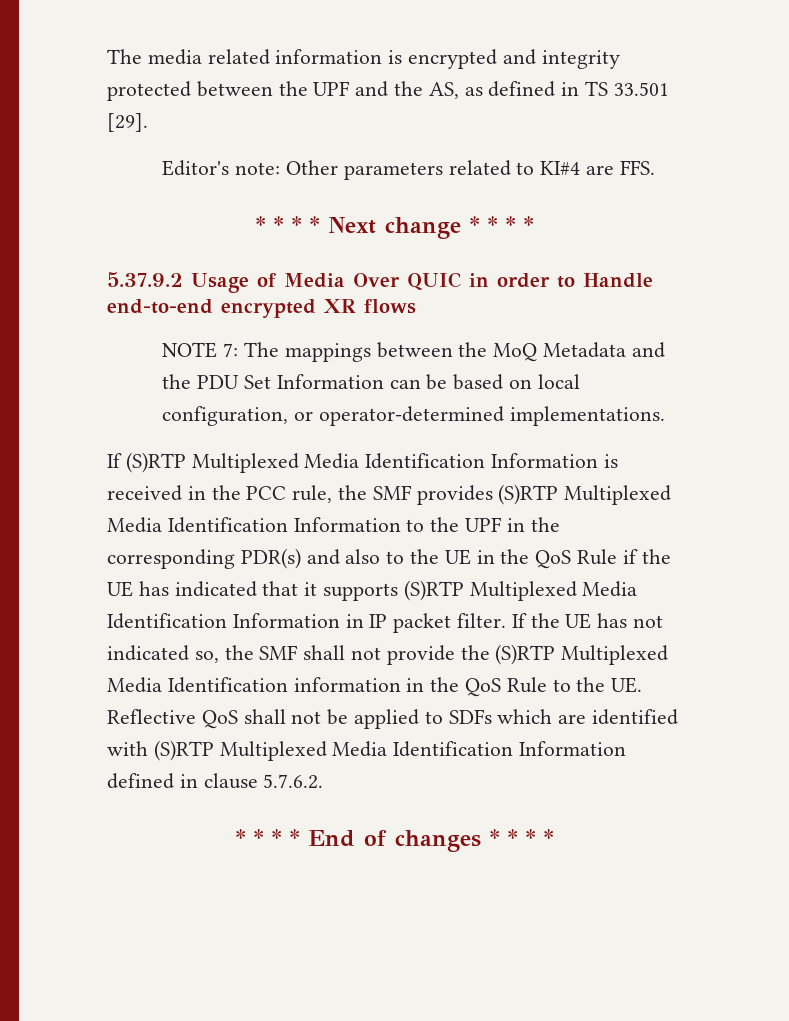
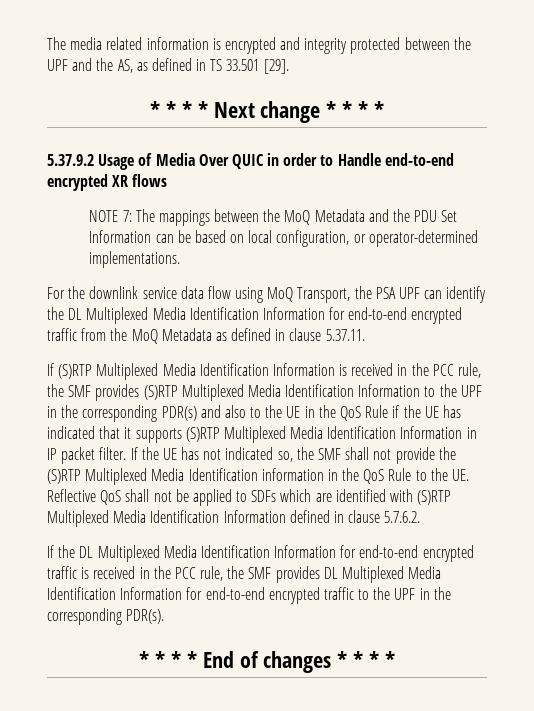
[162,160,655,180] // Editor's note: Other parameters related to KI#4 are FFS. -> (289, 66) none
(665, 416) none -> [47,286,487,303] [47,307,463,324] [47,328,365,344] // For the downlink service data flow using MoQ Transport, the PSA UPF can identify the DL Multiplexed Media Identification Information for end-to-end encrypted traffic from the MoQ Metadata as defined in clause 5.37.11.
(324, 781) none -> [47,545,474,562] [47,566,442,583] [47,587,451,604] [47,608,165,625] // If the DL Multiplexed Media Identification Information for end-to-end encrypted traffic is received in the PCC rule, the SMF provides DL Multiplexed Media Identification Information for end-to-end encrypted traffic to the UPF in the corresponding PDR(s).

